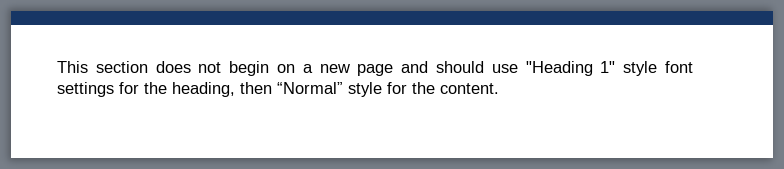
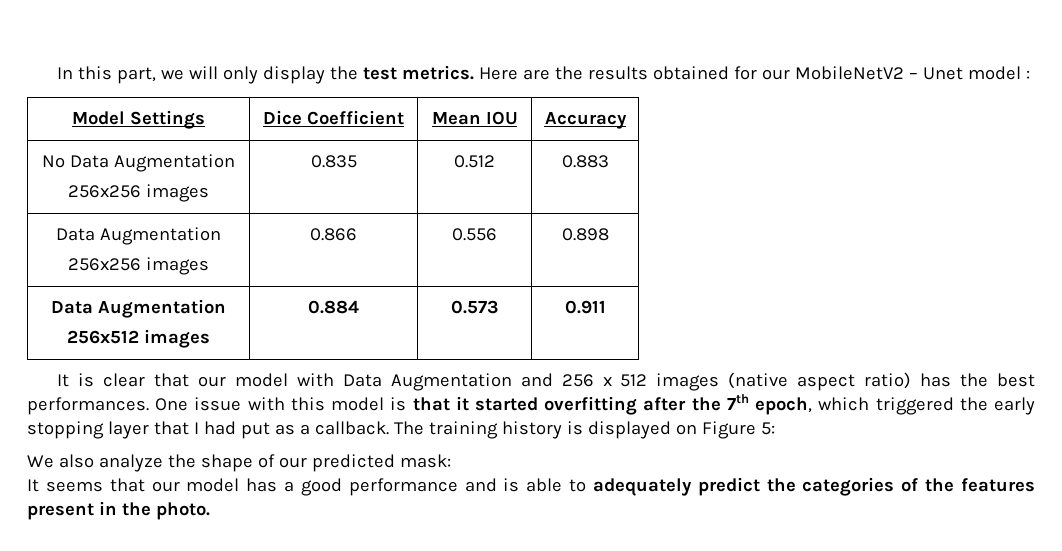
[57,61,693,76] [57,82,499,97] This section does not begin on a new page and should use "Heading 1" style font settings for the heading, then “Normal” style for the content. -> [57,65,1031,84] [72,110,205,129] [263,110,404,125] [431,111,518,125] [544,112,627,129] [42,154,235,172] [68,184,209,202] [310,155,357,168] [454,155,495,168] [561,155,609,168] [56,227,221,245] [68,257,209,275] [310,228,357,241] [452,228,497,241] [561,228,609,241] [51,299,226,318] [67,329,210,348] [308,300,359,314] [450,300,499,314] [564,300,606,314] [57,372,1035,391] [27,394,1035,415] [27,421,775,439] [27,454,451,472] [27,477,1036,496] [27,501,210,520] In this part, we will only display the test metrics. Here are the results obtained for our MobileNetV2 – Unet model : // Model Settings | Dice Coefficient | Mean IOU | Accuracy // No Data Augmentation // 256x256 images | 0.835 | 0.512 | 0.883 // Data Augmentation // 256x256 images | 0.866 | 0.556 | 0.898 // Data Augmentation // 256x512 images | 0.884 | 0.573 | 0.911 // It is clear that our model with Data Augmentation and 256 x 512 images (native aspect ratio) has the best performances. One issue with this model is that it started overfitting after the 7th epoch, which triggered the early stopping layer that I had put as a callback. The training history is displayed on Figure 5: // We also analyze the shape of our predicted mask: // It seems that our model has a good performance and is able to adequately predict the categories of the features present in the photo.

